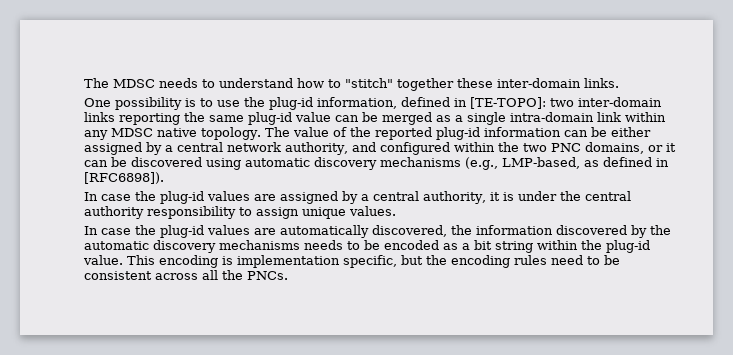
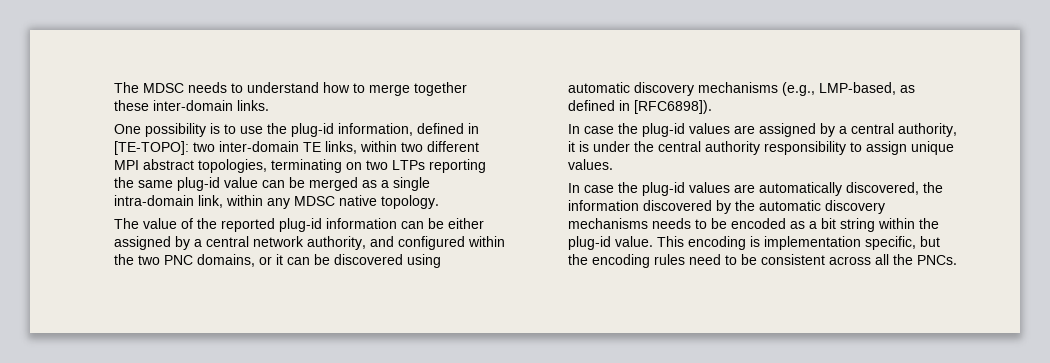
[345,78,394,88] "stitch" -> [368,84,410,96] merge
[84,112,116,122] links -> [302,141,479,154] [113,159,425,173] TE links, within two different MPI abstract topologies, terminating on two LTPs
[597,112,622,122] link -> [197,195,223,208] link,
(262, 133) none -> (439, 202) //

